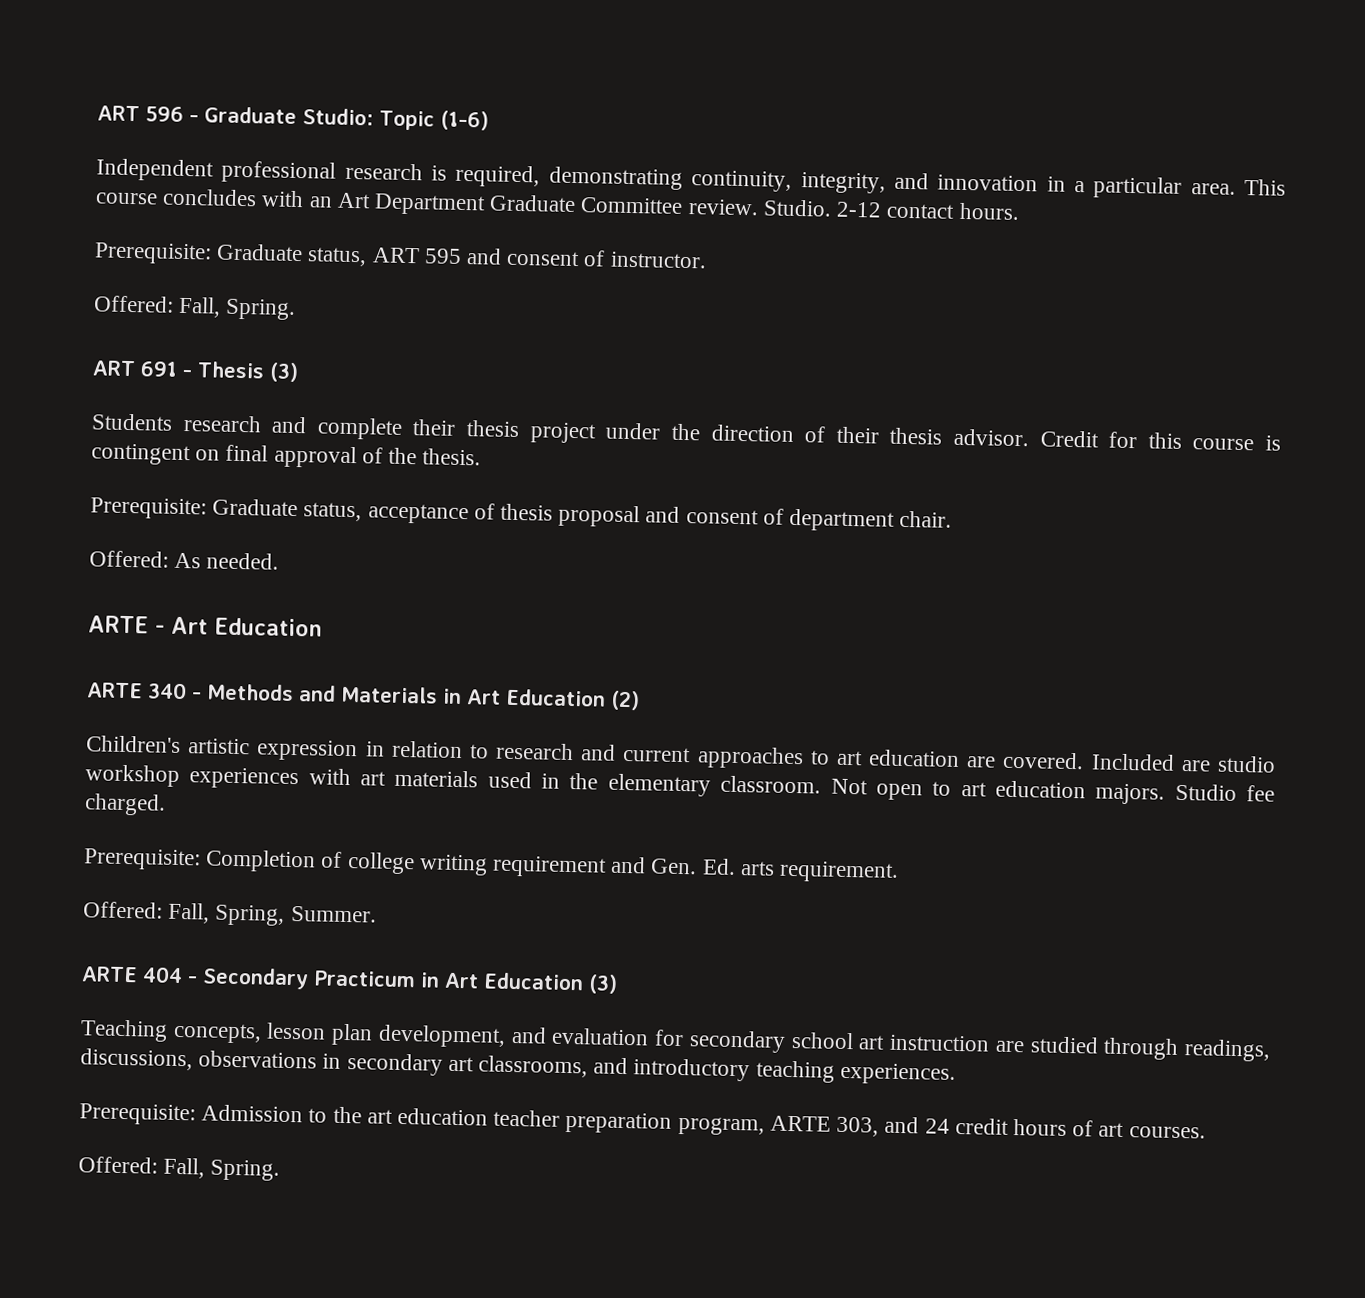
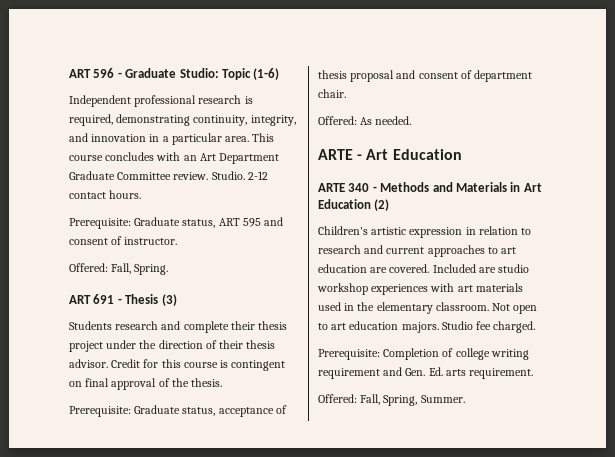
[81,966,618,994] [80,1019,1272,1062] [80,1048,956,1085] [79,1103,1206,1139] [78,1156,281,1181] // ARTE 404 - Secondary Practicum in Art Education (3) // Teaching concepts, lesson plan development, and evaluation for secondary school art instruction are studied through readings, discussions, observations in secondary art classrooms, and introductory teaching experiences. // Prerequisite: Admission to the art education teacher preparation program, ARTE 303, and 24 credit hours of art courses. // Offered: Fall, Spring. -> (465, 399) none

